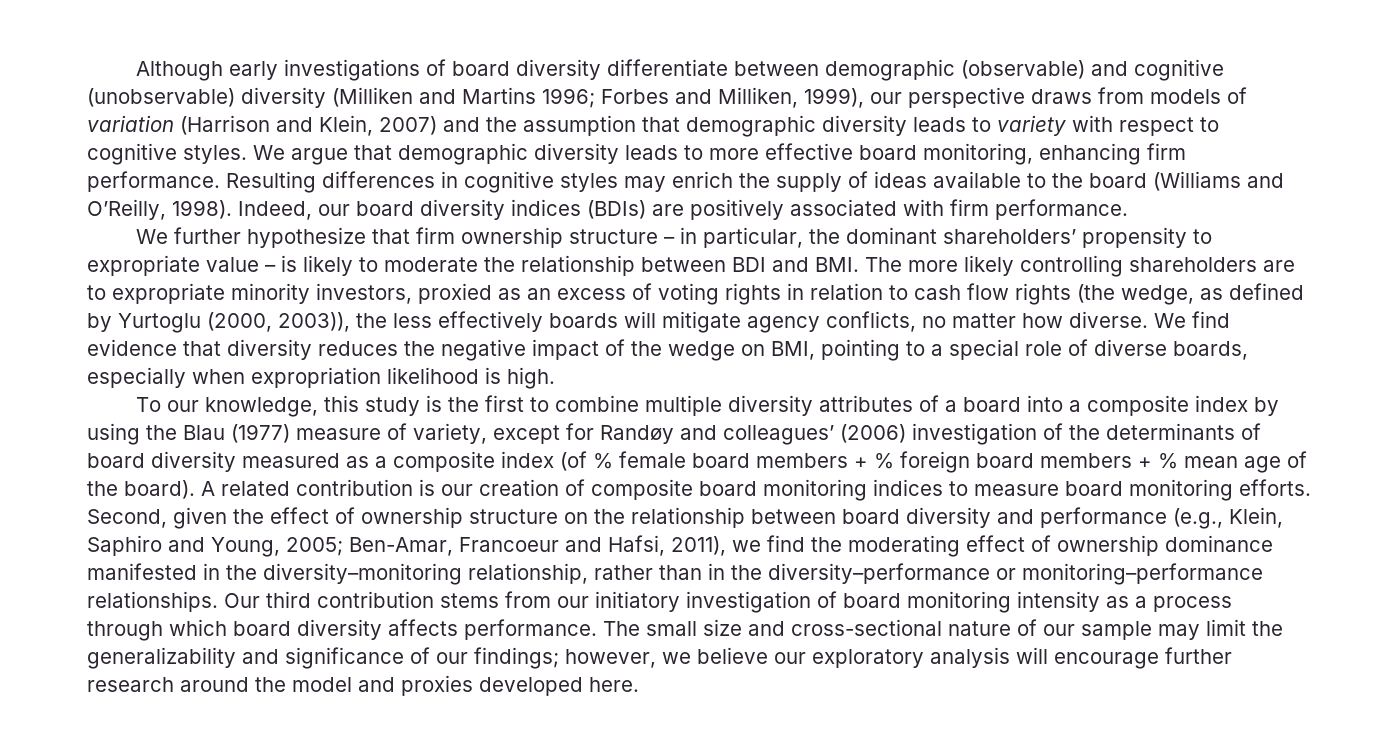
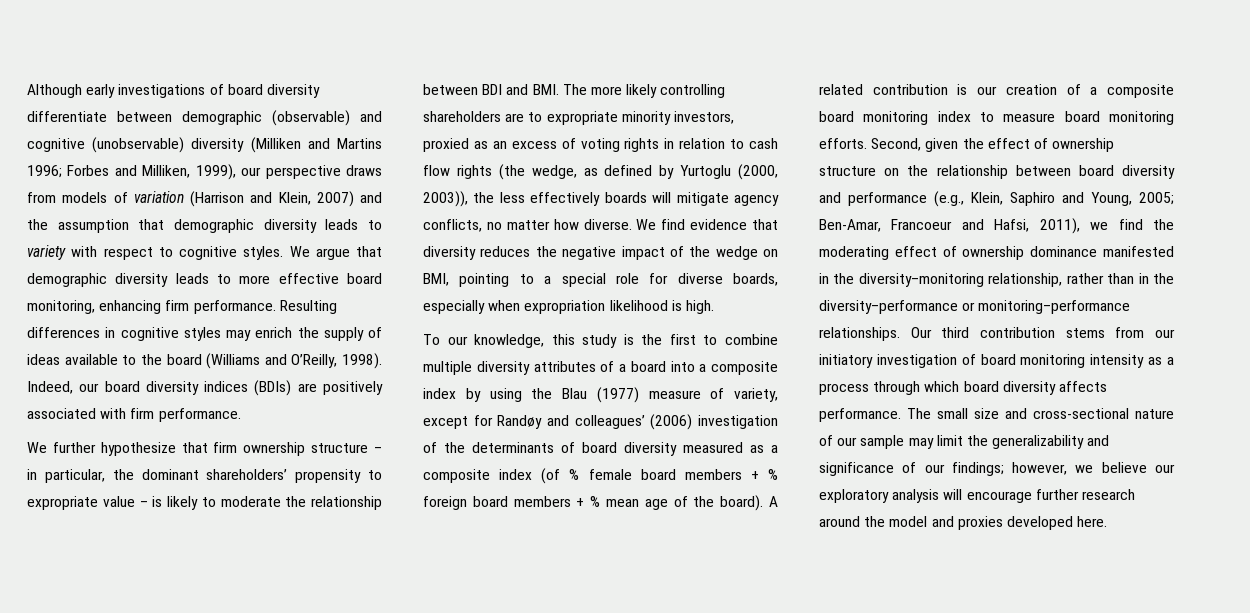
[1068,339,1088,356] of -> [649,273,669,284] for
(585, 487) none -> [1090,87,1098,95] a
[873,479,943,496] indices -> [937,111,971,122] index

